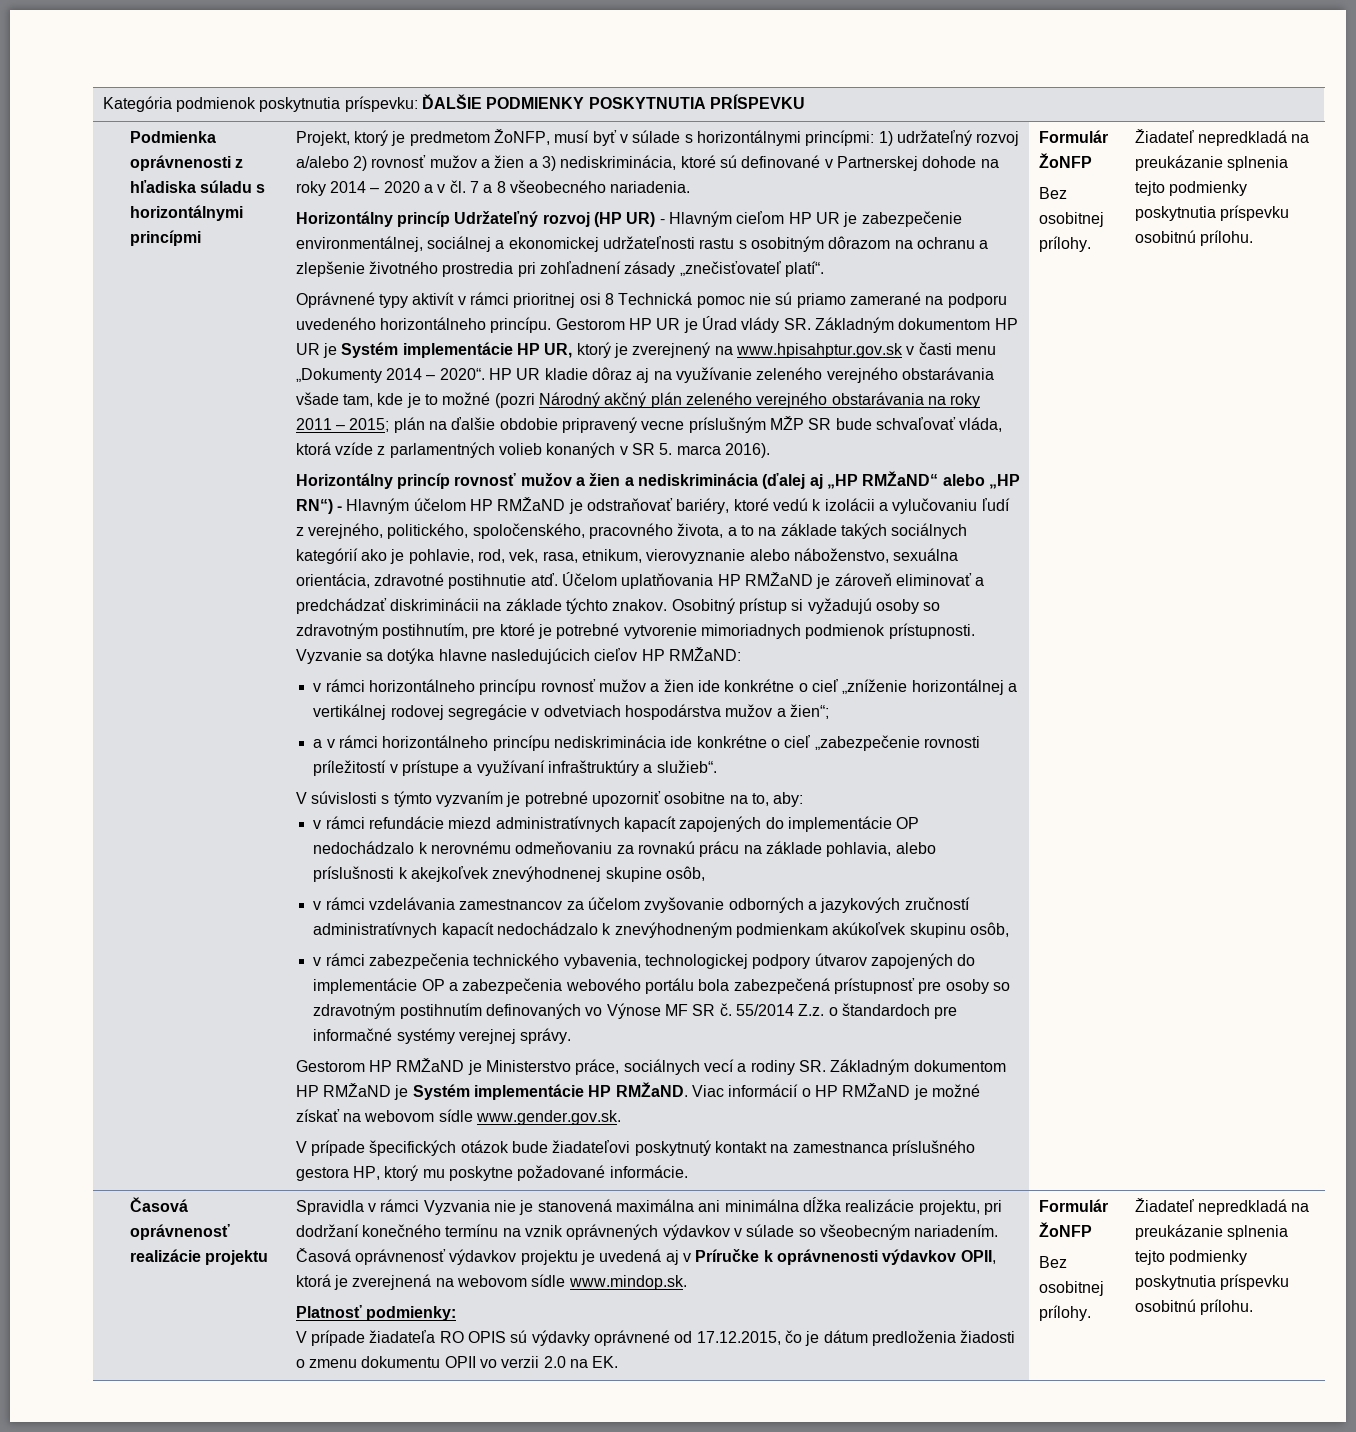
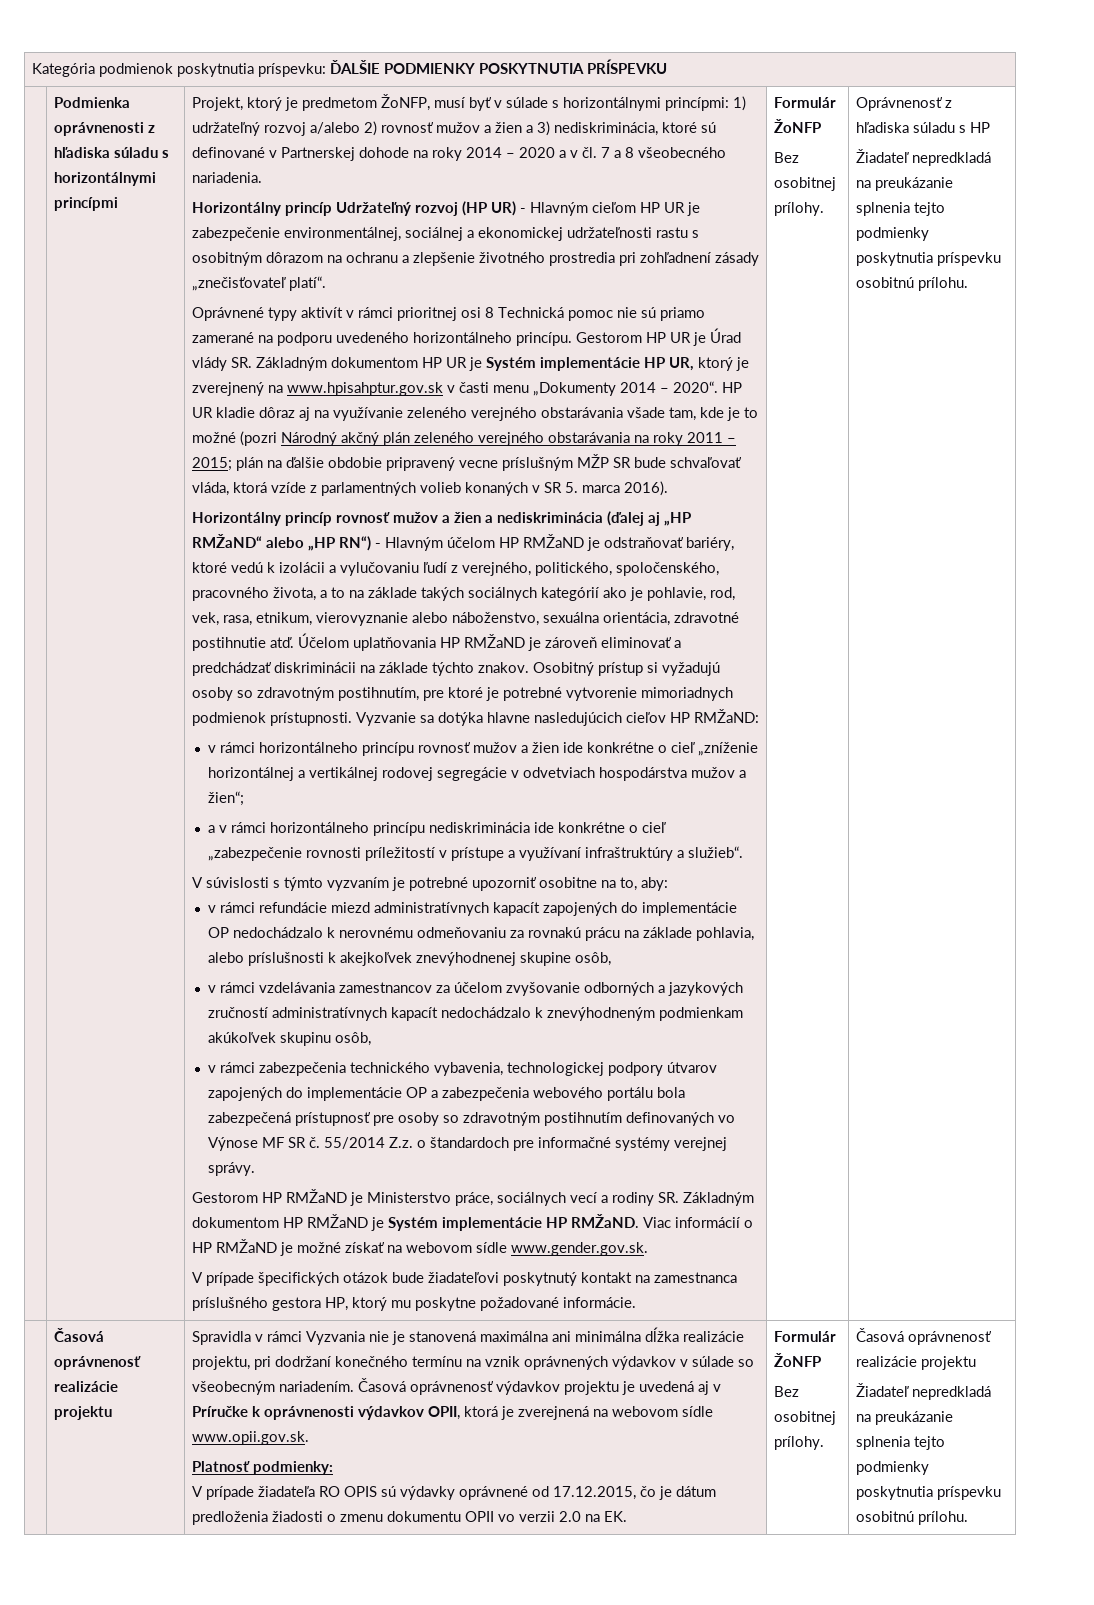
(1091, 244) none -> [855,97,952,111] [855,122,990,133] Oprávnenosť z hľadiska súladu s HP //
[568,1275,687,1290] www.mindop.sk. -> [191,1431,309,1445] www.opii.gov.sk.
(1091, 1313) none -> [855,1328,992,1345] [855,1356,976,1370] Časová oprávnenosť realizácie projektu //

